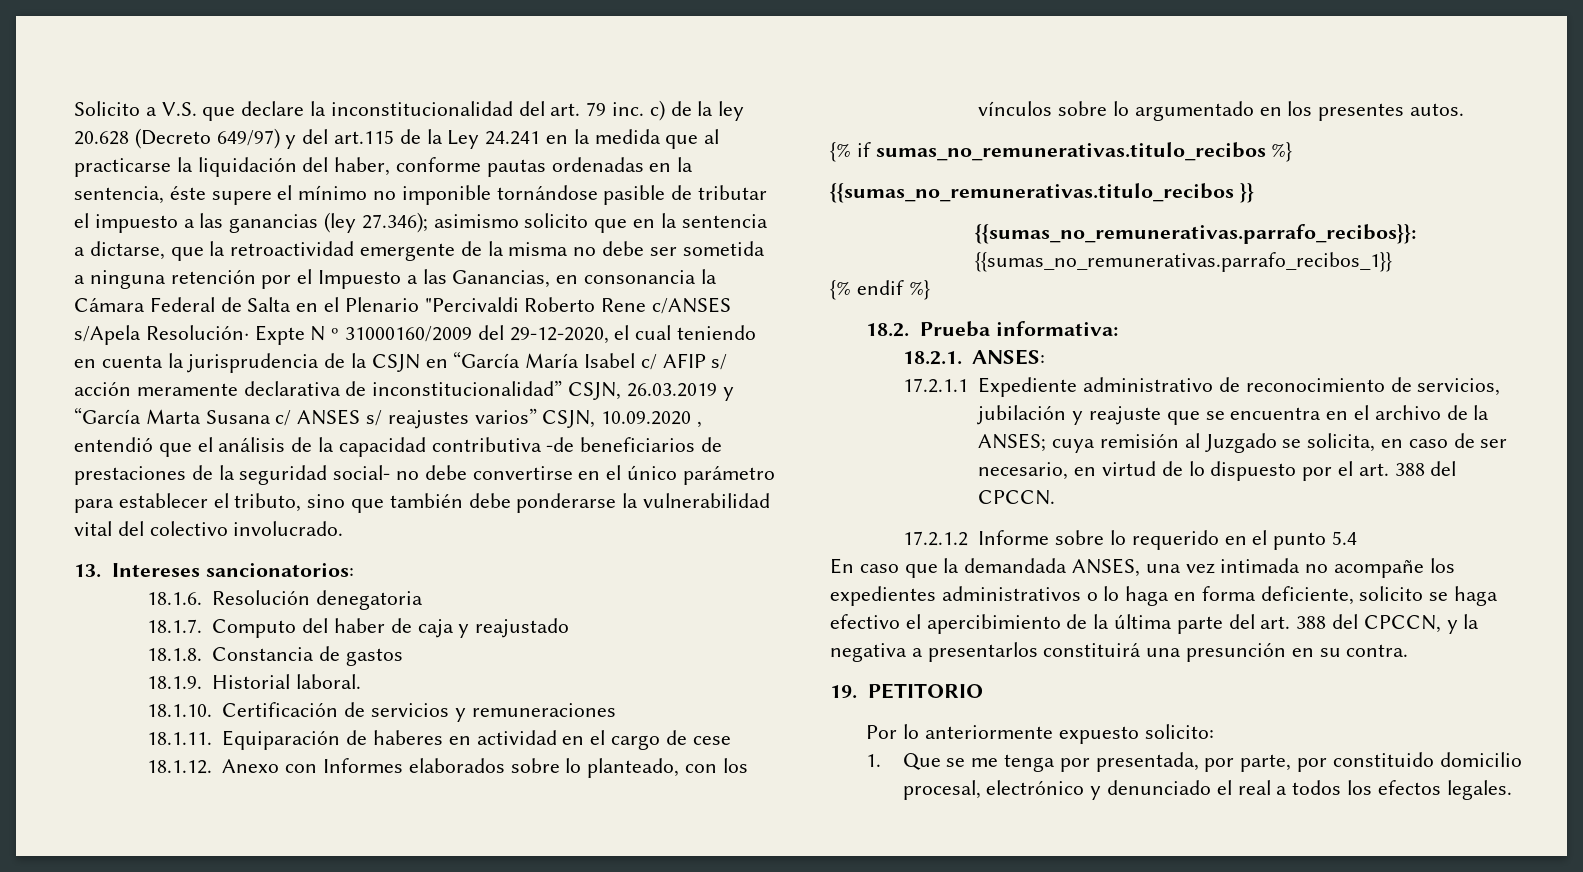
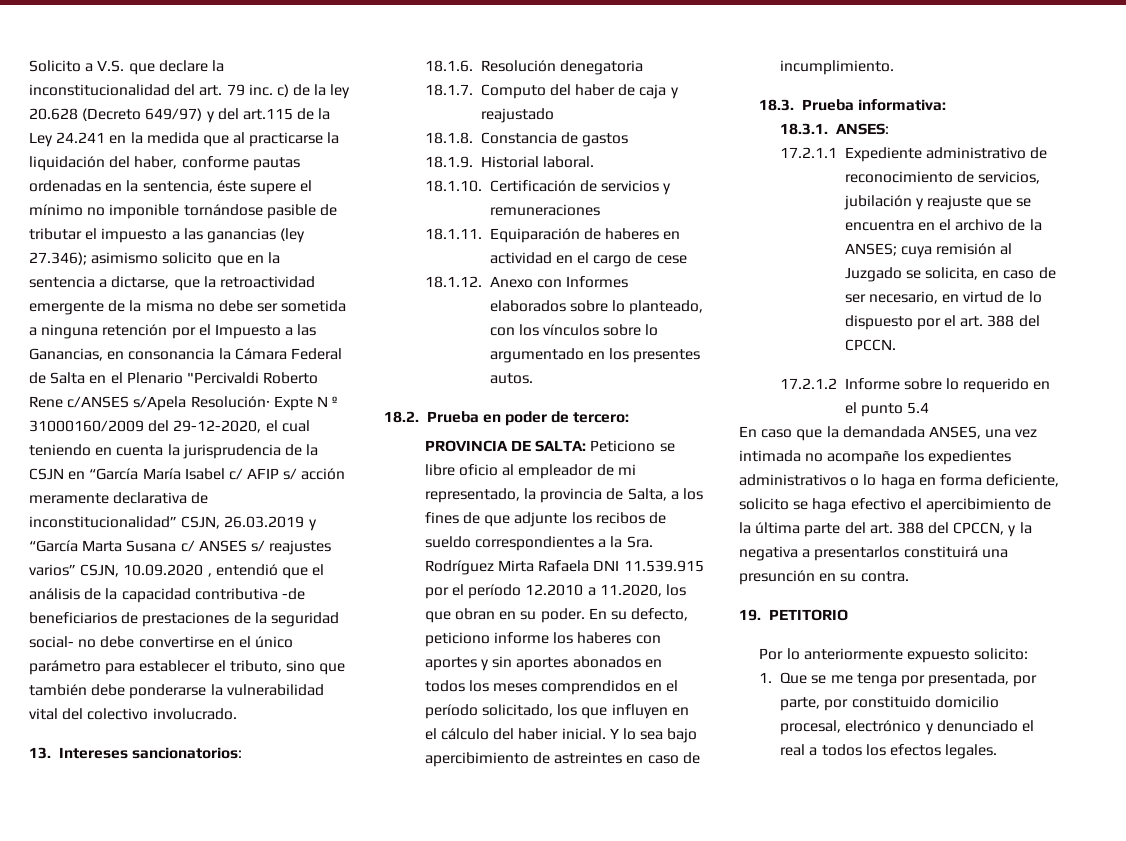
[830,142,1293,162] [830,183,1254,203] [975,224,1417,244] [975,252,1393,272] [830,280,930,300] [866,323,910,337] {% if sumas_no_remunerativas.titulo_recibos %} // {{sumas_no_remunerativas.titulo_recibos }} // {{sumas_no_remunerativas.parrafo_recibos}}: {{sumas_no_remunerativas.parrafo_recibos_1}} // {% endif %} // 18.2. -> [384,411,630,426] [424,440,675,452] [424,464,636,479] [424,488,704,503] [424,512,667,527] [424,536,653,551] [424,560,704,575] [424,584,687,599] [424,608,689,623] [424,632,661,647] [424,656,662,671] [424,680,678,695] [424,704,689,719] [424,728,698,743] [424,752,700,767] [779,60,894,75] [759,99,795,111] 18.2. Prueba en poder de tercero: // PROVINCIA DE SALTA: Peticiono se libre oficio al empleador de mi representado, la provincia de Salta, a los fines de que adjunte los recibos de sueldo correspondientes a la Sra. Rodríguez Mirta Rafaela DNI 11.539.915 por el período 12.2010 a 11.2020, los que obran en su poder. En su defecto, peticiono informe los haberes con aportes y sin aportes abonados en todos los meses comprendidos en el período solicitado, los que influyen en el cálculo del haber inicial. Y lo sea bajo apercibimiento de astreintes en caso de incumplimiento. // 18.3.
[902,351,962,365] 18.2.1. -> [779,123,828,135] 18.3.1.

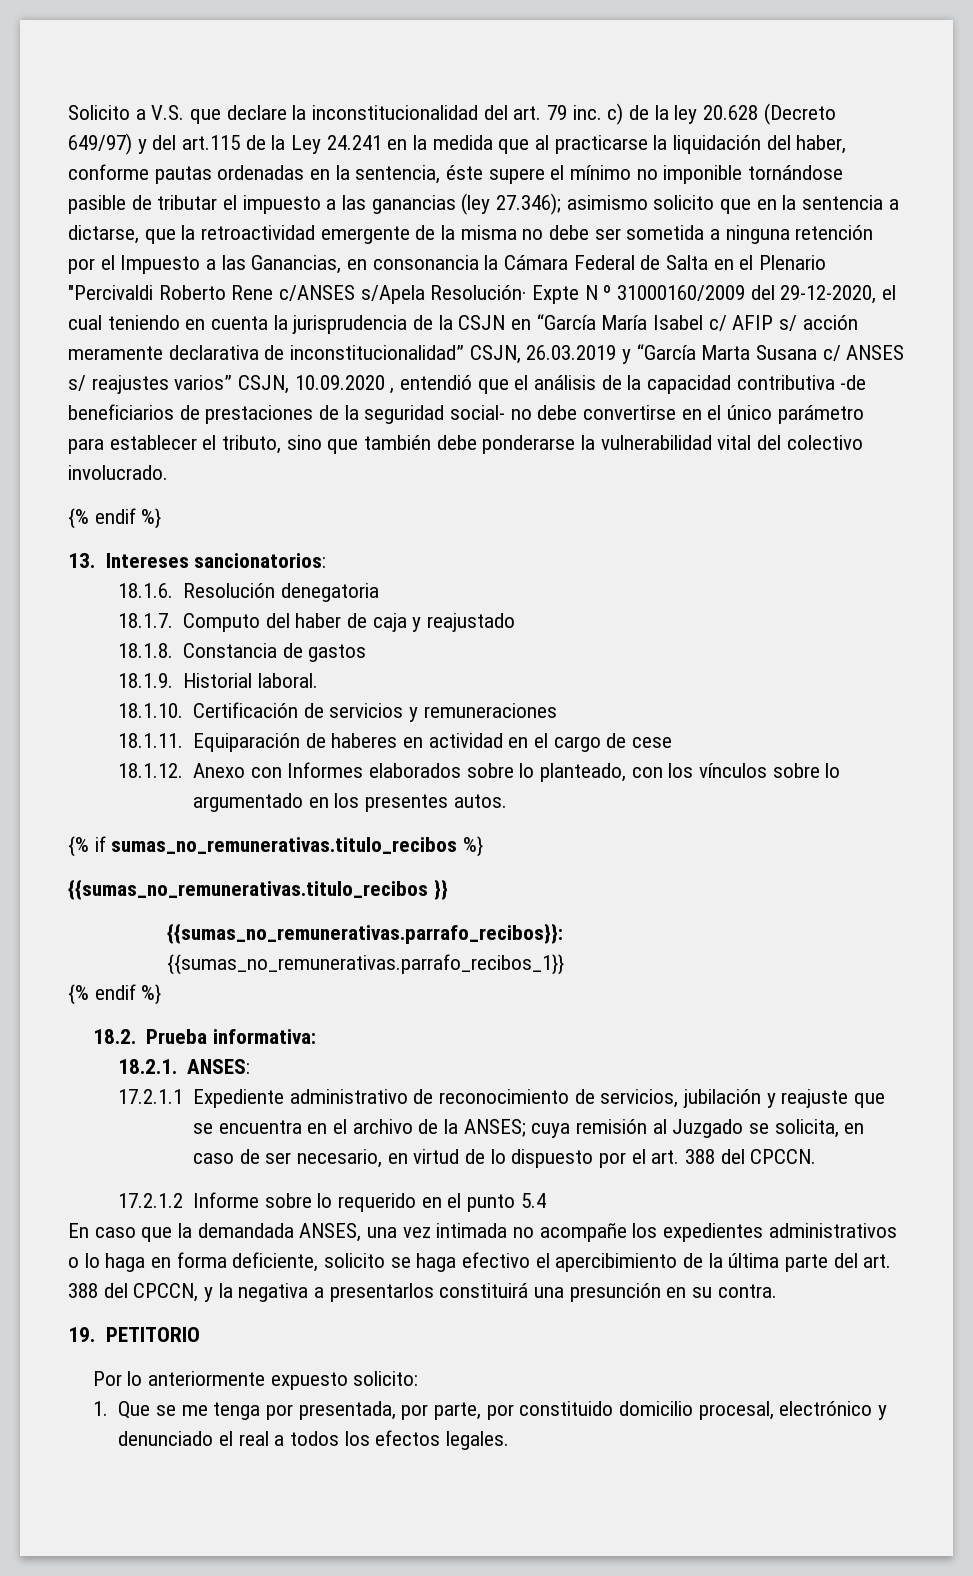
(237, 714) none -> [68,508,162,529] // {% endif %}
[384,411,630,426] [424,440,675,452] [424,464,636,479] [424,488,704,503] [424,512,667,527] [424,536,653,551] [424,560,704,575] [424,584,687,599] [424,608,689,623] [424,632,661,647] [424,656,662,671] [424,680,678,695] [424,704,689,719] [424,728,698,743] [424,752,700,767] [779,60,894,75] [759,99,795,111] 18.2. Prueba en poder de tercero: // PROVINCIA DE SALTA: Peticiono se libre oficio al empleador de mi representado, la provincia de Salta, a los fines de que adjunte los recibos de sueldo correspondientes a la Sra. Rodríguez Mirta Rafaela DNI 11.539.915 por el período 12.2010 a 11.2020, los que obran en su poder. En su defecto, peticiono informe los haberes con aportes y sin aportes abonados en todos los meses comprendidos en el período solicitado, los que influyen en el cálculo del haber inicial. Y lo sea bajo apercibimiento de astreintes en caso de incumplimiento. // 18.3. -> [68,836,484,857] [68,879,448,900] [167,923,564,944] [167,954,565,975] [68,984,162,1005] [92,1029,136,1044] {% if sumas_no_remunerativas.titulo_recibos %} // {{sumas_no_remunerativas.titulo_recibos }} // {{sumas_no_remunerativas.parrafo_recibos}}: {{sumas_no_remunerativas.parrafo_recibos_1}} // {% endif %} // 18.2.
[779,123,828,135] 18.3.1. -> [117,1059,177,1074] 18.2.1.

